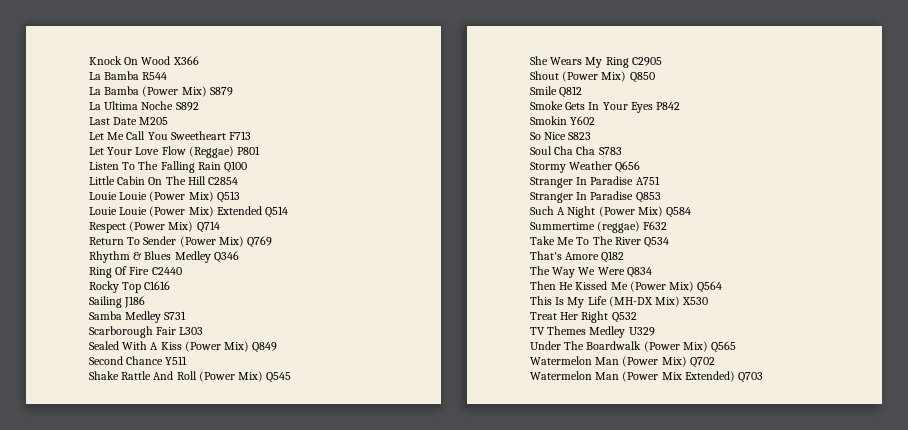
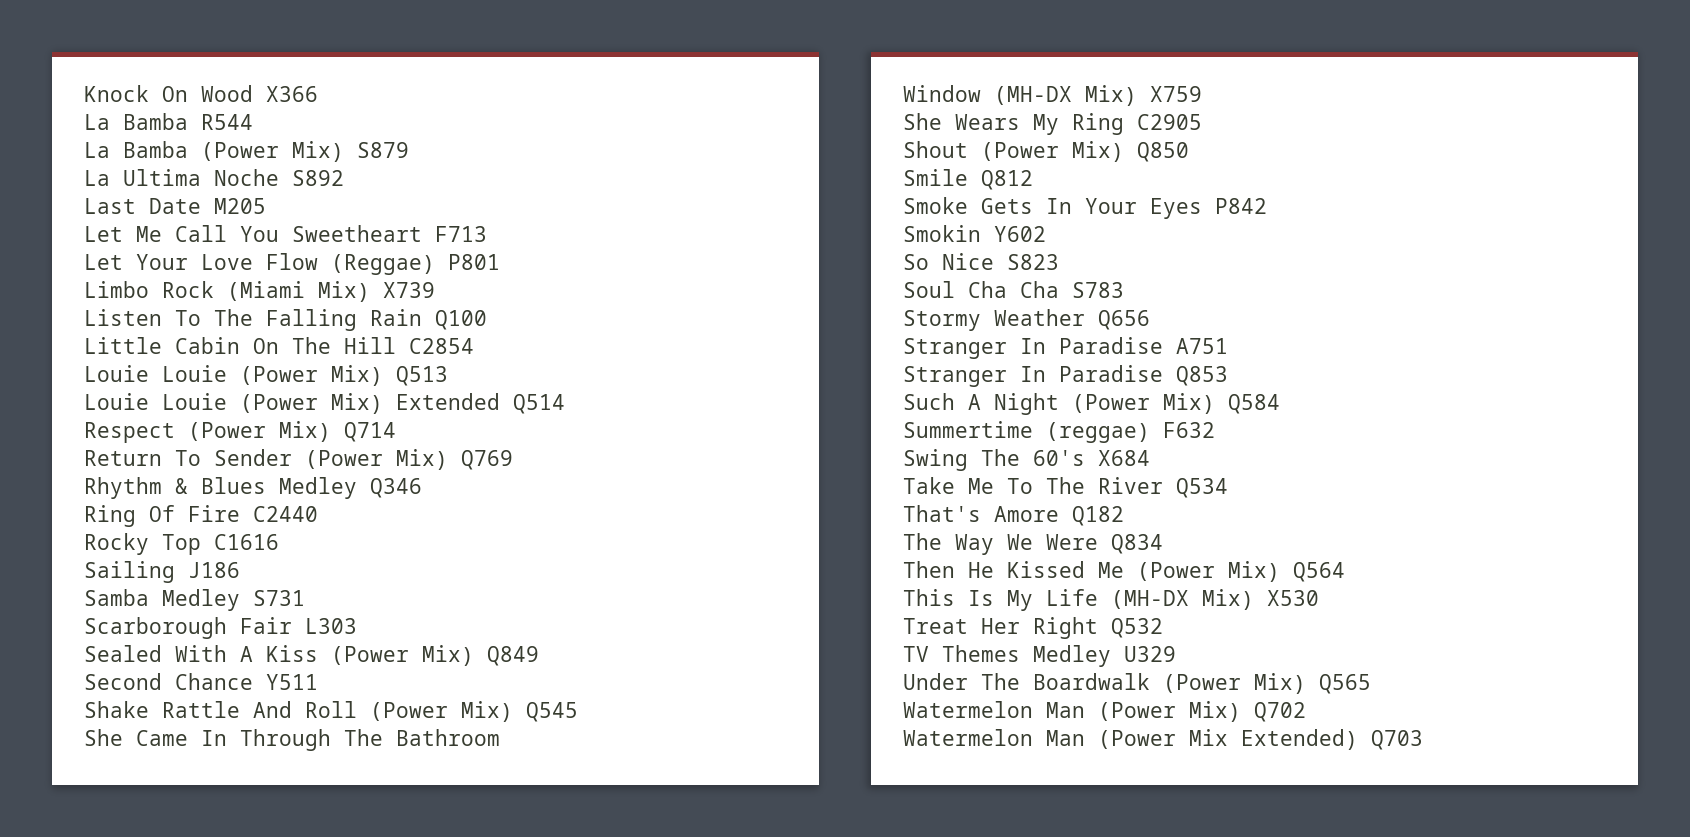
(261, 150) none -> [84,281,435,302] // Limbo Rock (Miami Mix) X739
(292, 377) none -> [84,729,500,751] [903,85,1202,106] // She Came In Through The Bathroom // Window (MH-DX Mix) X759
(668, 225) none -> [903,449,1150,471] // Swing The 60's X684

